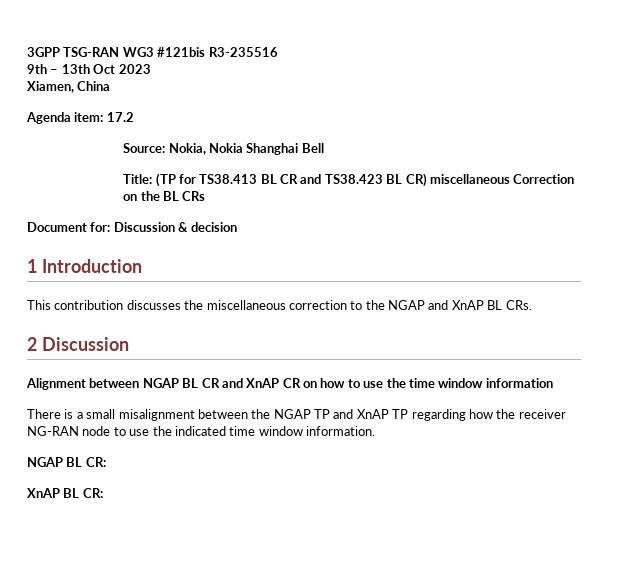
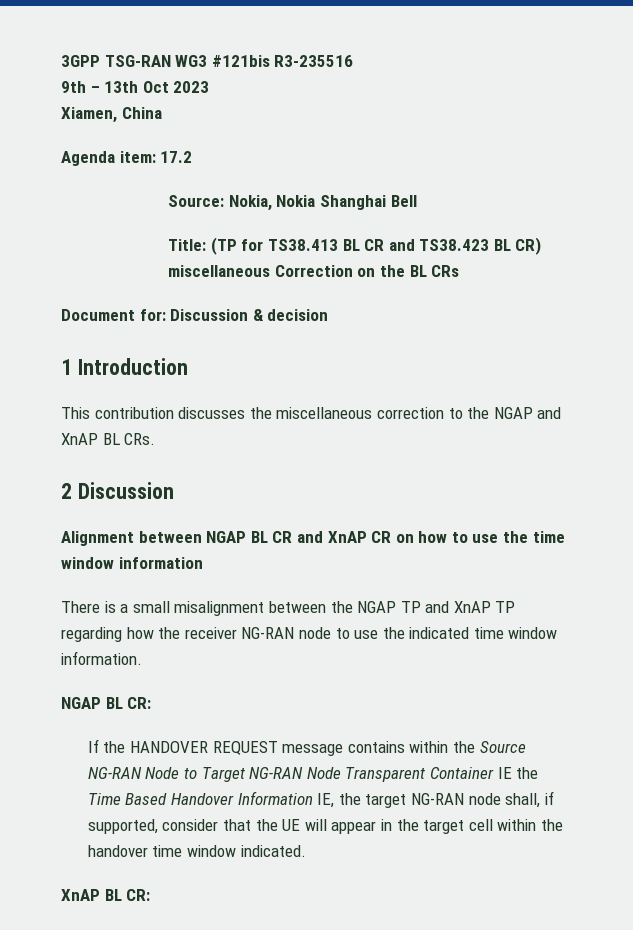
(106, 462) none -> [87,739,526,756] [87,767,539,782] [87,791,554,808] [87,819,563,834] [87,845,306,857] // If the HANDOVER REQUEST message contains within the Source NG-RAN Node to Target NG-RAN Node Transparent Container IE the Time Based Handover Information IE, the target NG-RAN node shall, if supported, consider that the UE will appear in the target cell within the handover time window indicated.

